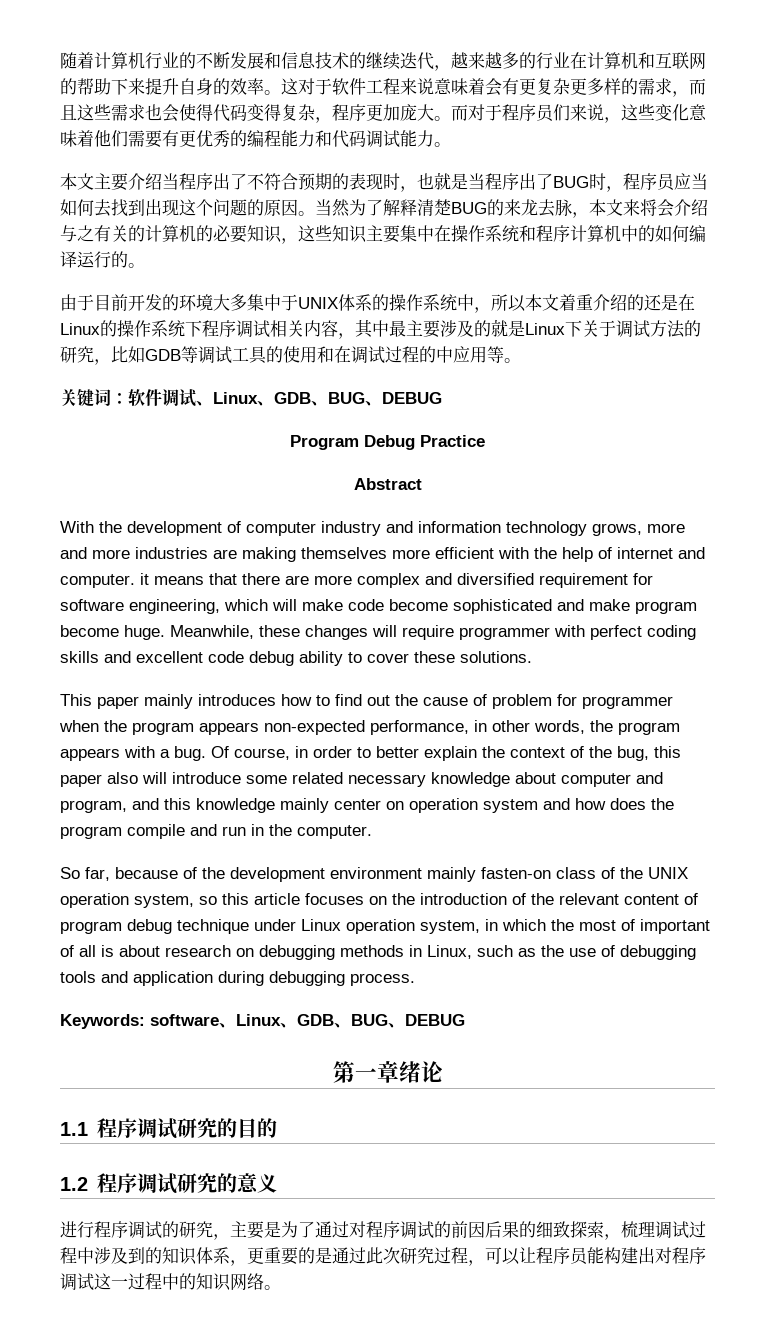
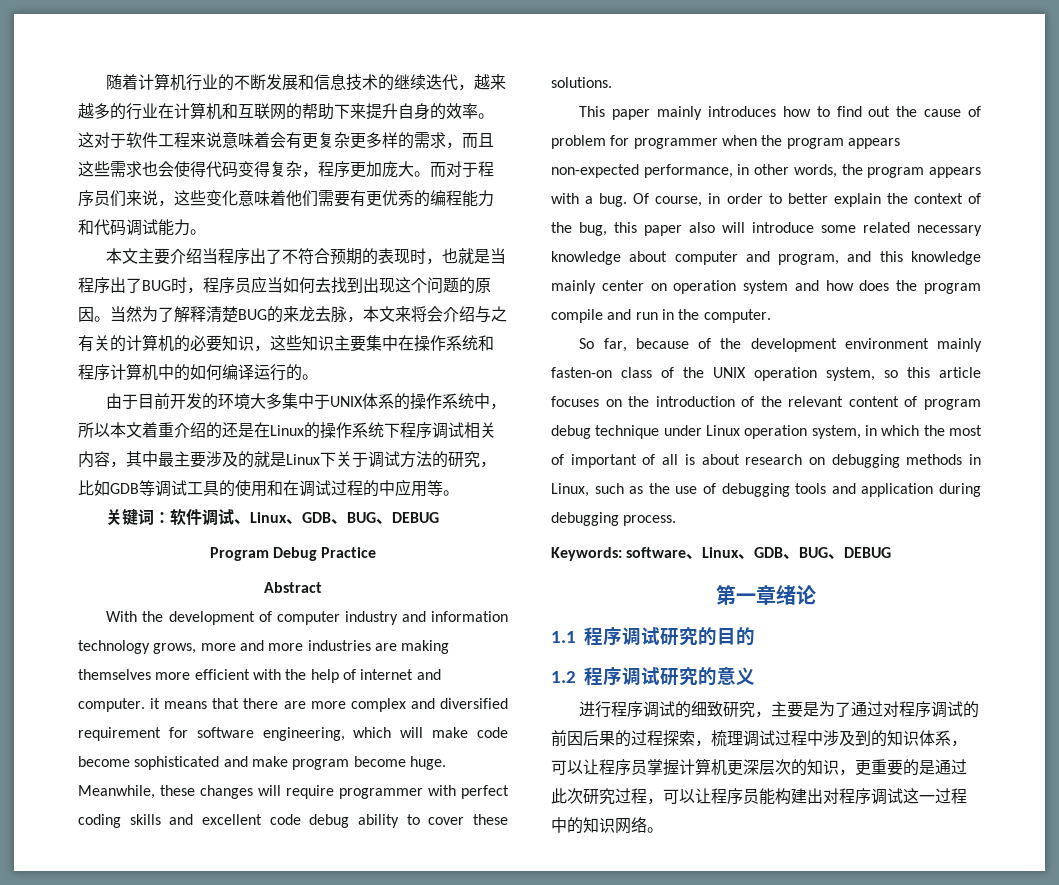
(179, 1229) none -> [691,701,724,717] 细致
[536,1221,570,1238] 细致 -> [631,730,663,746] 过程
(247, 1263) none -> [551,758,855,776] 可以让程序员掌握计算机更深层次的知识，

